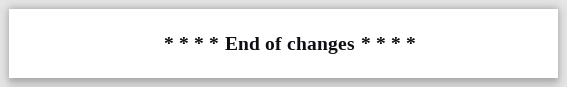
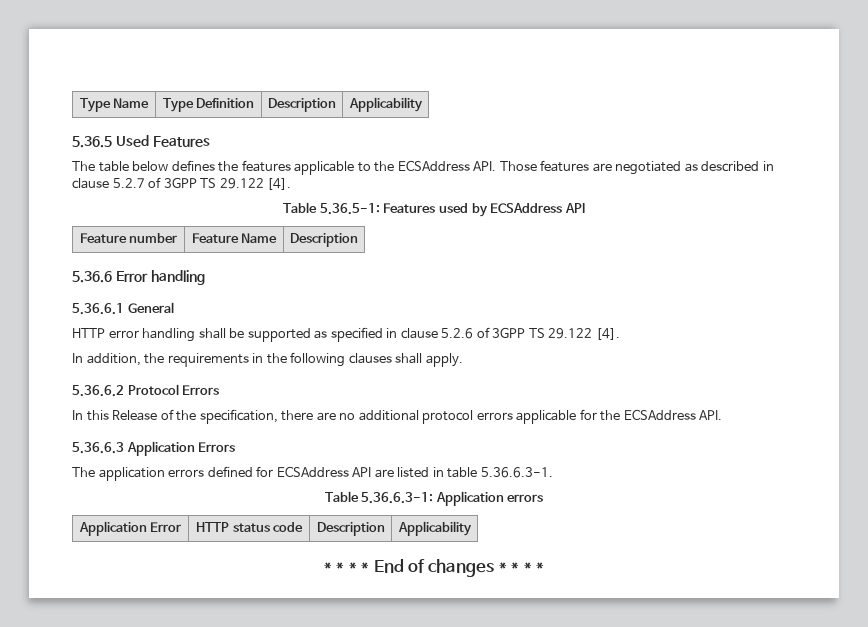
(163, 43) none -> [79,98,150,112] [162,98,255,112] [268,98,336,112] [348,97,423,112] [72,135,210,148] [72,160,774,175] [72,177,292,190] [283,202,585,217] [79,233,178,243] [191,233,278,243] [290,233,358,247] [72,270,205,285] [72,302,174,315] [72,327,620,342] [72,352,463,367] [72,384,220,397] [72,409,723,424] [72,441,236,456] [72,466,553,481] [324,491,544,506] [78,521,182,536] [195,522,304,532] [316,522,385,536] [397,521,472,536] Type Name | Type Definition | Description | Applicability // 5.36.5 Used Features // The table below defines the features applicable to the ECSAddress API. Those features are negotiated as described in clause 5.2.7 of 3GPP TS 29.122 [4]. // Table 5.36.5-1: Features used by ECSAddress API // Feature number | Feature Name | Description // 5.36.6 Error handling // 5.36.6.1 General // HTTP error handling shall be supported as specified in clause 5.2.6 of 3GPP TS 29.122 [4]. // In addition, the requirements in the following clauses shall apply. // 5.36.6.2 Protocol Errors // In this Release of the specification, there are no additional protocol errors applicable for the ECSAddress API. // 5.36.6.3 Application Errors // The application errors defined for ECSAddress API are listed in table 5.36.6.3-1. // Table 5.36.6.3-1: Application errors // Application Error | HTTP status code | Description | Applicability //

